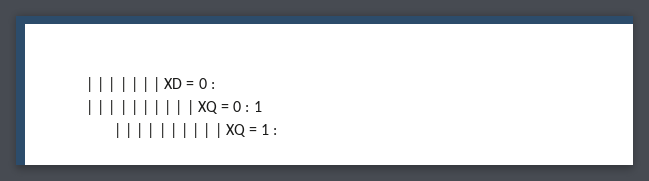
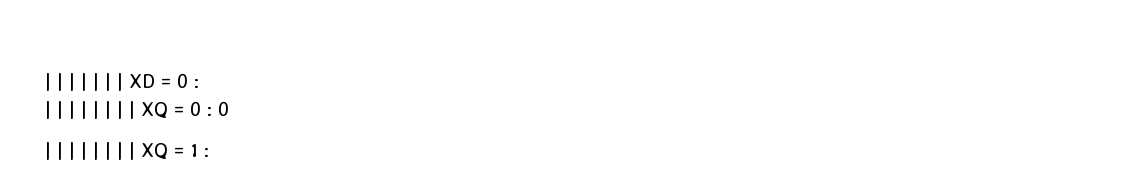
[175,100,194,115] | | -> (135, 110) none
[253,101,262,112] [113,123,222,138] 1 // | | | | | | | | | | -> [218,101,229,116] [45,142,135,160] 0 // | | | | | | | |

